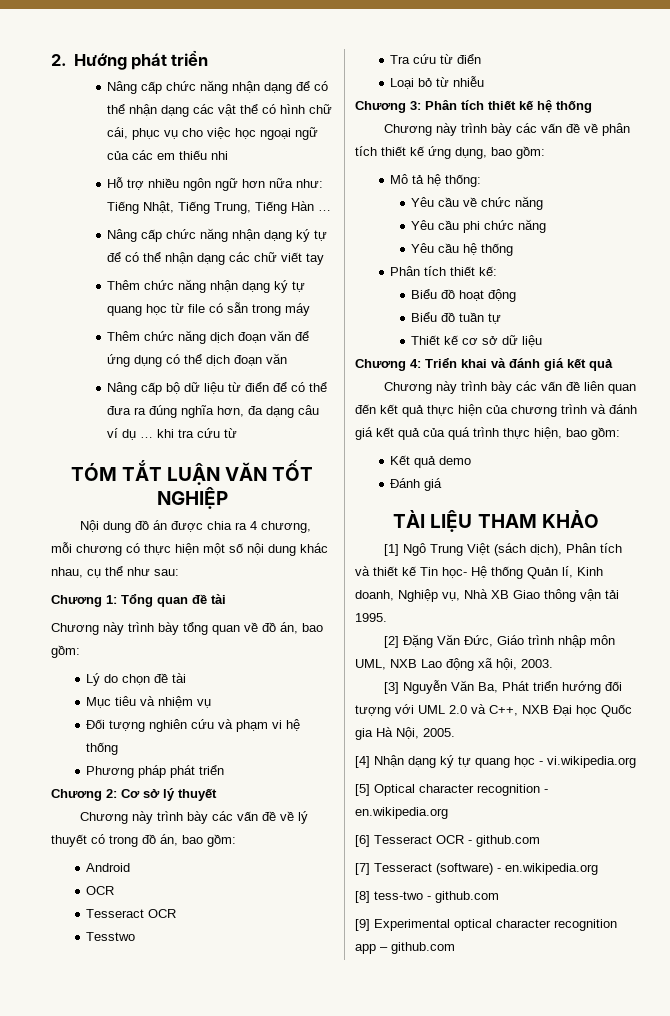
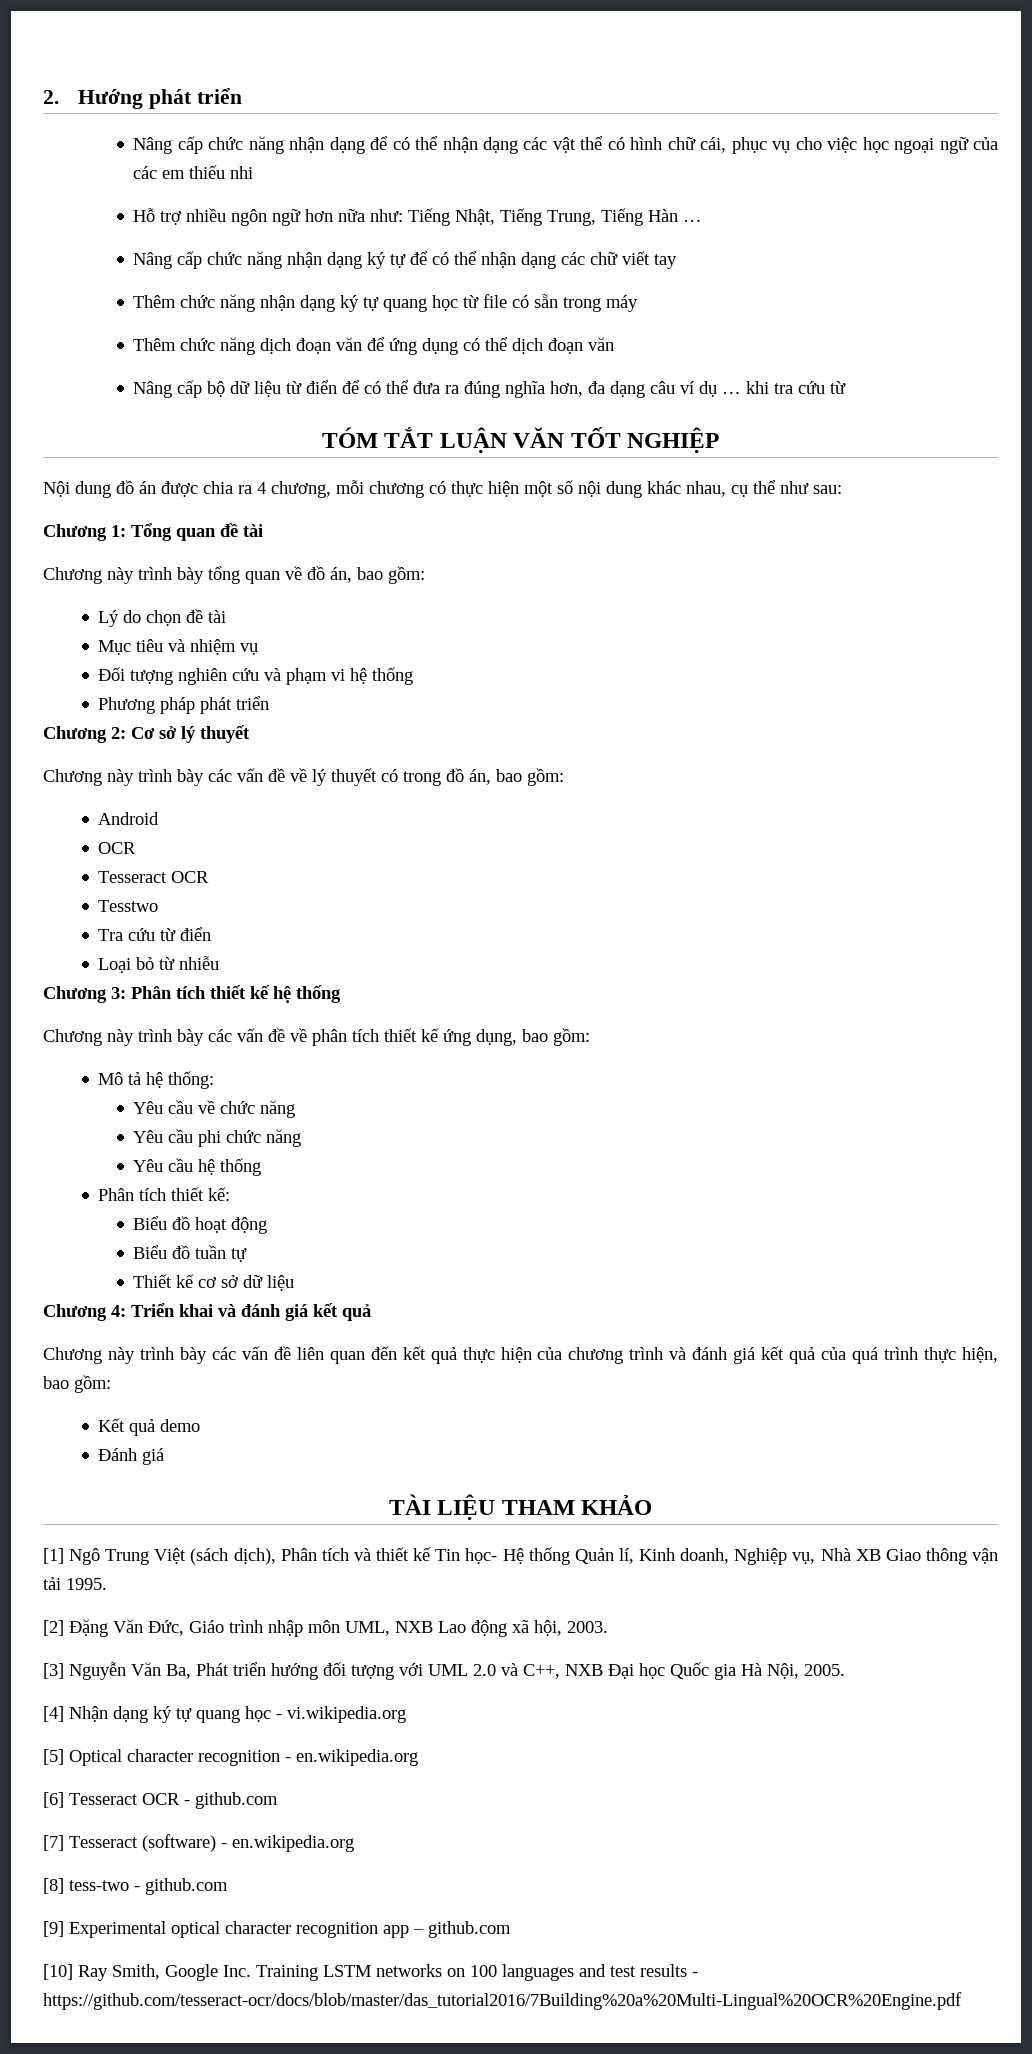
(455, 948) none -> [43,1964,698,1981] [43,1992,962,2010] // [10] Ray Smith, Google Inc. Training LSTM networks on 100 languages and test results - https://github.com/tesseract-ocr/docs/blob/master/das_tutorial2016/7Building%20a%20Multi-Lingual%20OCR%20Engine.pdf

